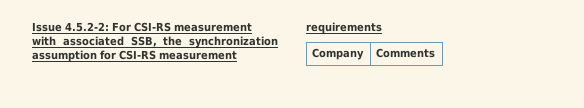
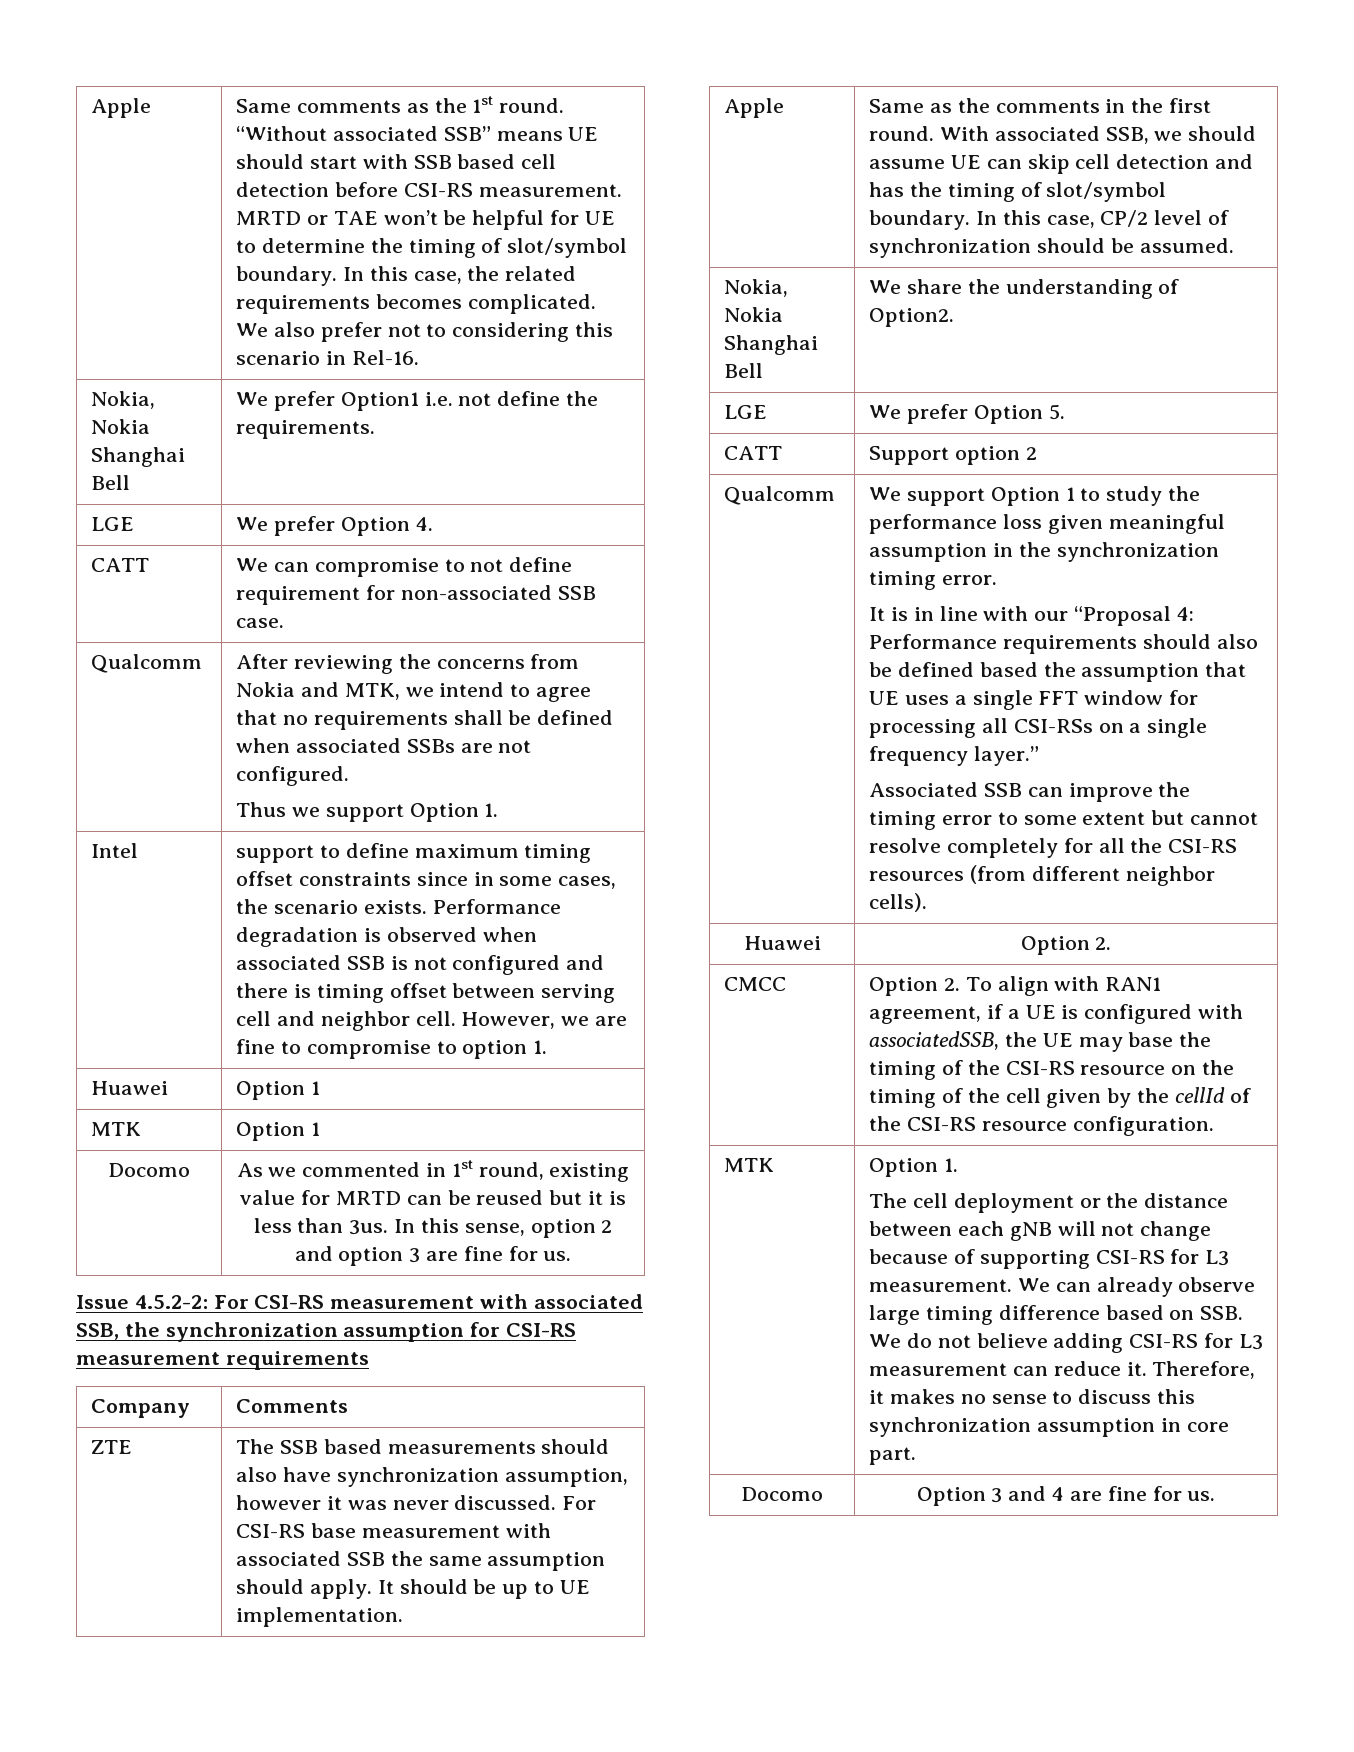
(32, 27) none -> [91,98,152,118] [236,96,565,113] [236,126,599,141] [236,154,557,169] [236,182,622,197] [236,210,615,230] [236,238,628,258] [236,266,577,286] [236,294,596,314] [236,322,613,342] [236,350,419,365] [91,391,156,409] [91,419,151,434] [91,447,186,467] [91,475,131,490] [236,391,598,411] [236,420,376,439] [91,517,135,531] [236,516,433,536] [91,558,150,572] [236,557,573,577] [236,585,596,605] [236,618,285,628] [91,654,203,673] [236,654,580,674] [236,682,592,702] [236,710,614,730] [236,738,532,753] [236,766,350,786] [236,802,499,822] [91,843,139,858] [236,843,592,863] [236,871,617,889] [236,899,561,914] [236,927,537,947] [236,955,605,975] [236,983,616,1003] [236,1011,628,1031] [236,1039,548,1059] [91,1081,169,1095] [236,1081,320,1100] [91,1122,142,1136] [236,1122,320,1141] [108,1163,190,1177] [236,1160,630,1182] [240,1190,626,1205] [253,1218,613,1238] [294,1246,572,1266] Apple | Same comments as the 1st round. “Without associated SSB” means UE should start with SSB based cell detection before CSI-RS measurement. MRTD or TAE won’t be helpful for UE to determine the timing of slot/symbol boundary. In this case, the related requirements becomes complicated. We also prefer not to considering this scenario in Rel-16. // Nokia, Nokia Shanghai Bell | We prefer Option1 i.e. not define the requirements. // LGE | We prefer Option 4. // CATT | We can compromise to not define requirement for non-associated SSB case. // Qualcomm | After reviewing the concerns from Nokia and MTK, we intend to agree that no requirements shall be defined when associated SSBs are not configured. // Thus we support Option 1. // Intel | support to define maximum timing offset constraints since in some cases, the scenario exists. Performance degradation is observed when associated SSB is not configured and there is timing offset between serving cell and neighbor cell. However, we are fine to compromise to option 1. // Huawei | Option 1 // MTK | Option 1 // Docomo | As we commented in 1st round, existing value for MRTD can be reused but it is less than 3us. In this sense, option 2 and option 3 are fine for us. //
(436, 53) none -> [91,1440,133,1454] [236,1439,610,1454] [236,1467,628,1487] [236,1495,597,1510] [236,1523,551,1538] [236,1551,606,1571] [236,1579,590,1599] [236,1607,404,1627] [724,98,785,118] [869,98,1212,113] [869,126,1257,144] [869,154,1254,174] [869,182,1167,202] [869,210,1229,230] [869,238,1234,258] [724,279,789,297] [724,307,784,322] [724,335,819,355] [724,363,764,378] [869,279,1180,299] [869,308,955,327] [724,405,768,419] [869,404,1065,424] [724,446,783,460] [869,446,1037,465] [724,486,836,505] [869,486,1200,506] [869,514,1225,534] [869,542,1219,562] [869,571,997,590] [869,606,1194,626] [869,634,1258,654] [869,662,1247,682] [869,690,1199,710] [869,718,1208,738] [869,746,1039,766] [869,782,1191,802] [869,810,1259,830] [869,838,1238,858] [869,865,1215,886] [869,893,928,912] [743,936,821,950] [1020,936,1112,955] [724,977,787,991] [869,976,1162,996] [869,1004,1244,1024] [869,1031,1212,1052] [869,1060,1235,1080] [869,1087,1251,1108] [869,1116,1214,1136] [724,1158,775,1172] [869,1158,958,1177] [869,1193,1229,1213] [869,1221,1212,1241] [869,1249,1230,1269] [869,1277,1256,1297] [869,1305,1244,1325] [869,1333,1263,1353] [869,1361,1256,1379] [869,1389,1196,1404] [869,1417,1229,1437] [869,1447,917,1465] [741,1487,823,1501] [916,1486,1216,1506] // ZTE | The SSB based measurements should also have synchronization assumption, however it was never discussed. For CSI-RS base measurement with associated SSB the same assumption should apply. It should be up to UE implementation. // Apple | Same as the comments in the first round. With associated SSB, we should assume UE can skip cell detection and has the timing of slot/symbol boundary. In this case, CP/2 level of synchronization should be assumed. // Nokia, Nokia Shanghai Bell | We share the understanding of Option2. // LGE | We prefer Option 5. // CATT | Support option 2 // Qualcomm | We support Option 1 to study the performance loss given meaningful assumption in the synchronization timing error. // It is in line with our “Proposal 4: Performance requirements should also be defined based the assumption that UE uses a single FFT window for processing all CSI-RSs on a single frequency layer.” // Associated SSB can improve the timing error to some extent but cannot resolve completely for all the CSI-RS resources (from different neighbor cells). // Huawei | Option 2. // CMCC | Option 2. To align with RAN1 agreement, if a UE is configured with associatedSSB, the UE may base the timing of the CSI-RS resource on the timing of the cell given by the cellId of the CSI-RS resource configuration. // MTK | Option 1. // The cell deployment or the distance between each gNB will not change because of supporting CSI-RS for L3 measurement. We can already observe large timing difference based on SSB. We do not believe adding CSI-RS for L3 measurement can reduce it. Therefore, it makes no sense to discuss this synchronization assumption in core part. // Docomo | Option 3 and 4 are fine for us.

